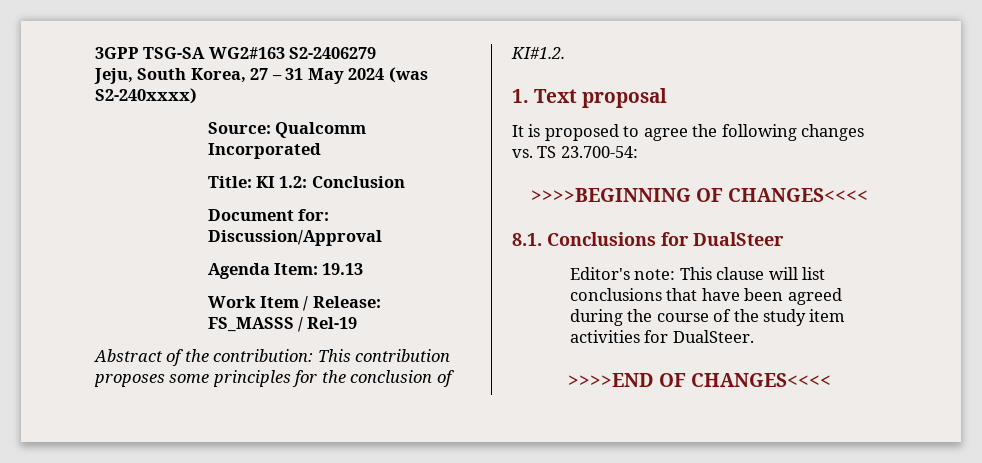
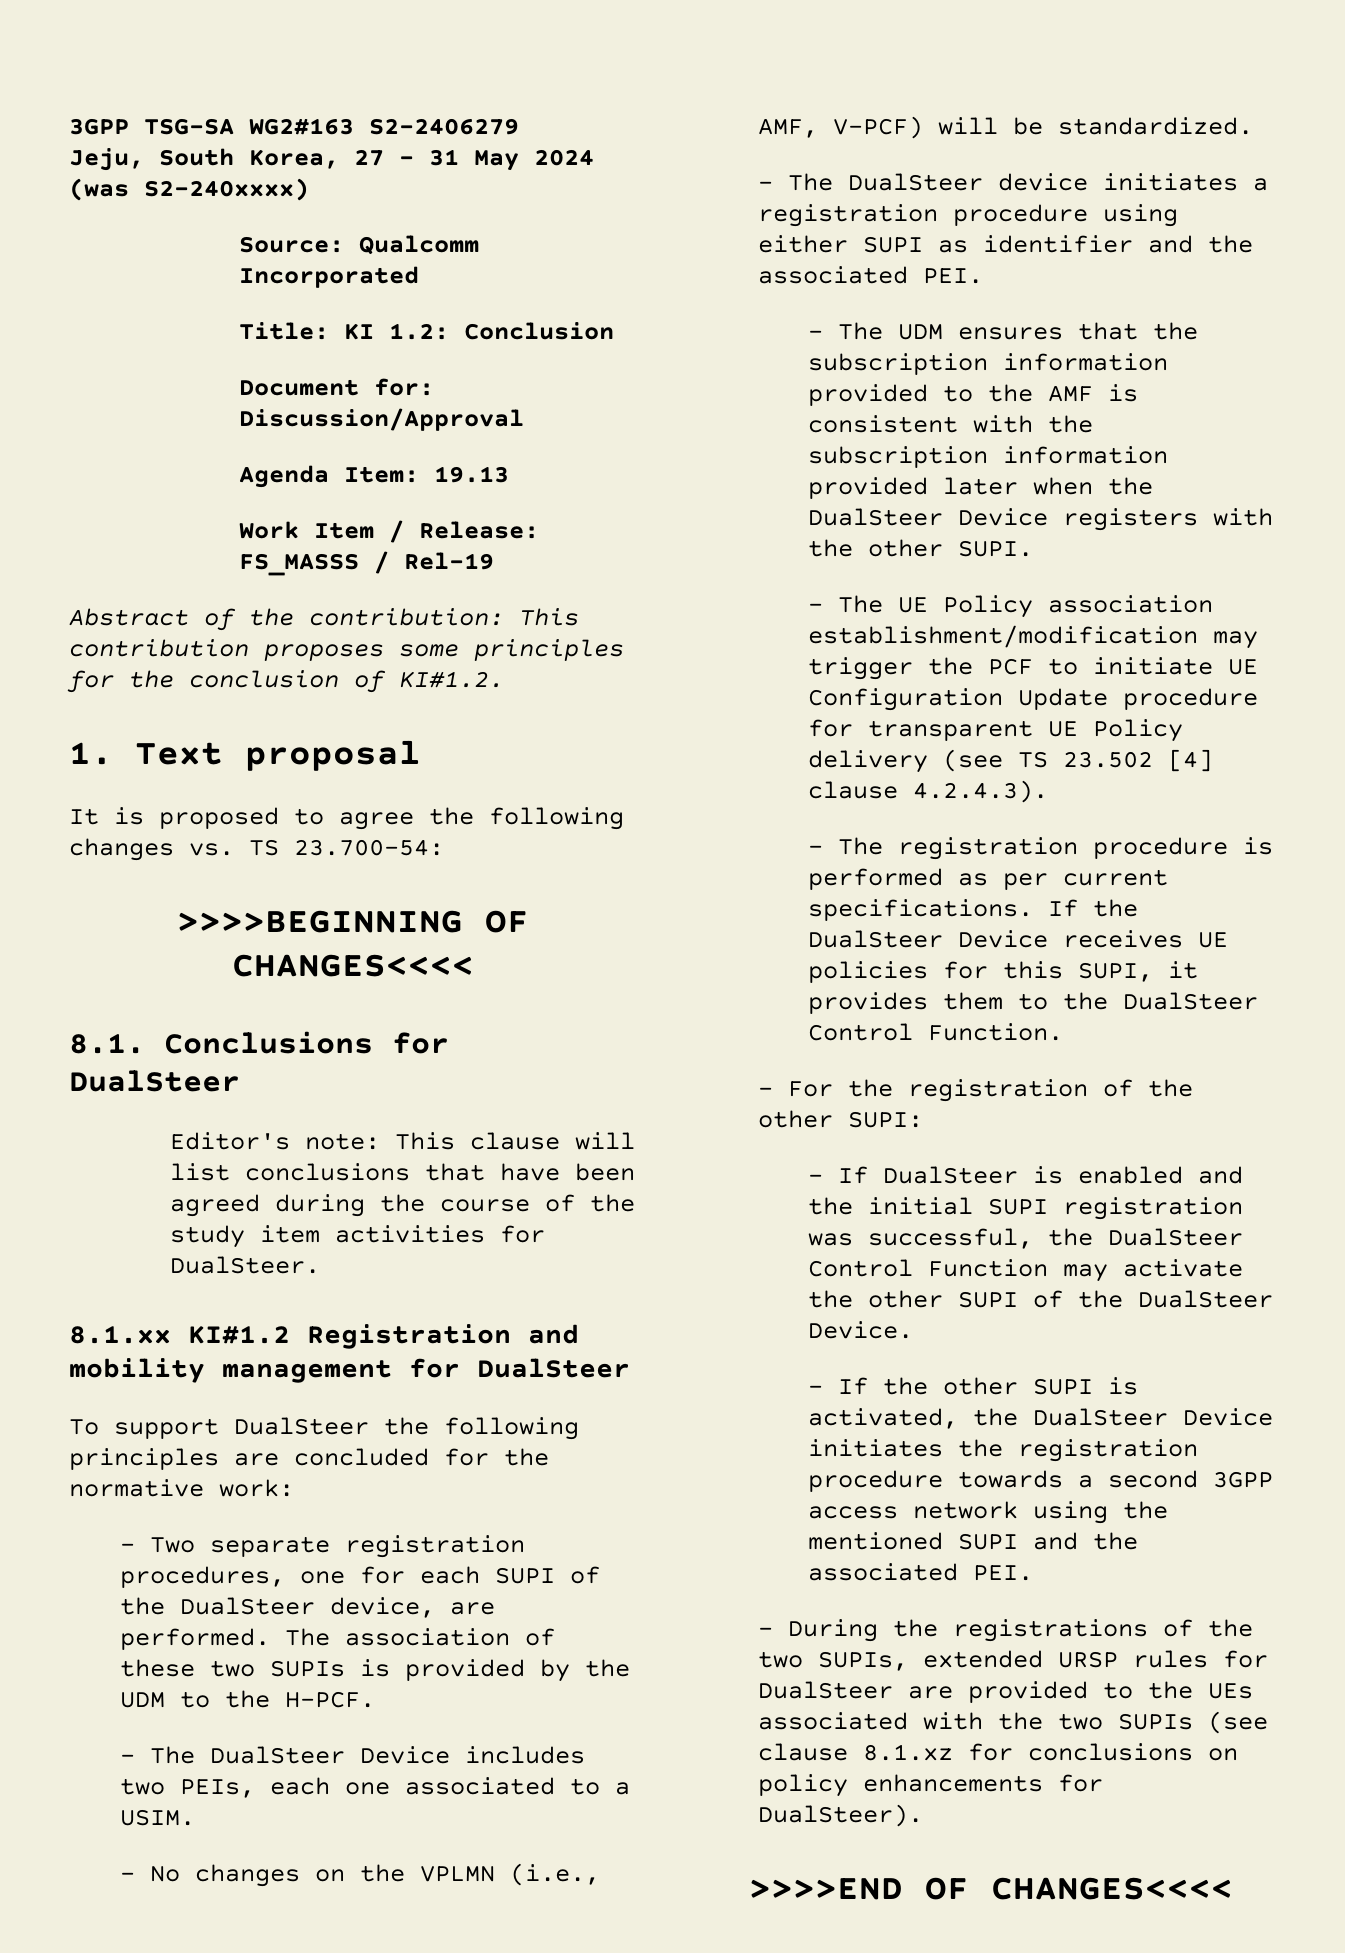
(754, 336) none -> [69,1324,579,1349] [69,1358,630,1383] [69,1417,579,1440] [69,1448,549,1470] [69,1479,294,1497] [119,1535,525,1558] [119,1566,600,1588] [119,1597,495,1618] [119,1628,555,1650] [119,1659,630,1682] [119,1690,375,1708] [119,1746,585,1764] [119,1777,630,1798] [119,1809,195,1826] [119,1863,600,1887] [757,116,1253,139] [757,173,1268,191] [757,204,1178,227] [757,235,1253,253] [757,266,983,284] [808,322,1199,340] [808,353,1169,375] [808,384,1139,406] [808,415,1094,433] [808,446,1169,468] [808,477,1154,499] [808,508,1274,531] [808,539,1034,557] [808,595,1214,618] [808,625,1259,649] [808,657,1259,680] [808,688,1259,711] [808,719,1184,742] [808,749,1214,773] [808,780,1049,803] [808,837,1274,860] [808,868,1169,890] [808,899,1139,921] [808,930,1229,948] [808,961,1199,983] [808,992,1259,1014] [808,1023,1064,1041] [757,1079,1193,1102] [757,1110,923,1128] [808,1166,1244,1184] [808,1197,1244,1220] [808,1228,1244,1249] [808,1259,1244,1282] [808,1290,1274,1308] [808,1321,914,1339] [808,1377,1139,1395] [808,1408,1274,1429] [808,1439,1199,1462] [808,1470,1274,1492] [808,1501,1169,1524] [808,1532,1139,1550] [808,1563,1034,1581] [757,1619,1253,1642] [757,1650,1268,1671] [757,1681,1253,1703] [757,1711,1268,1734] [757,1743,1238,1761] [757,1774,1103,1797] [757,1804,923,1827] // 8.1.xx KI#1.2 Registration and mobility management for DualSteer // To support DualSteer the following principles are concluded for the normative work: // - Two separate registration procedures, one for each SUPI of the DualSteer device, are performed. The association of these two SUPIs is provided by the UDM to the H-PCF. // - The DualSteer Device includes two PEIs, each one associated to a USIM. // - No changes on the VPLMN (i.e., AMF, V-PCF) will be standardized. // - The DualSteer device initiates a registration procedure using either SUPI as identifier and the associated PEI. // - The UDM ensures that the subscription information provided to the AMF is consistent with the subscription information provided later when the DualSteer Device registers with the other SUPI. // - The UE Policy association establishment/modification may trigger the PCF to initiate UE Configuration Update procedure for transparent UE Policy delivery (see TS 23.502 [4] clause 4.2.4.3). // - The registration procedure is performed as per current specifications. If the DualSteer Device receives UE policies for this SUPI, it provides them to the DualSteer Control Function. // - For the registration of the other SUPI: // - If DualSteer is enabled and the initial SUPI registration was successful, the DualSteer Control Function may activate the other SUPI of the DualSteer Device. // - If the other SUPI is activated, the DualSteer Device initiates the registration procedure towards a second 3GPP access network using the mentioned SUPI and the associated PEI. // - During the registrations of the two SUPIs, extended URSP rules for DualSteer are provided to the UEs associated with the two SUPIs (see clause 8.1.xz for conclusions on policy enhancements for DualSteer).

